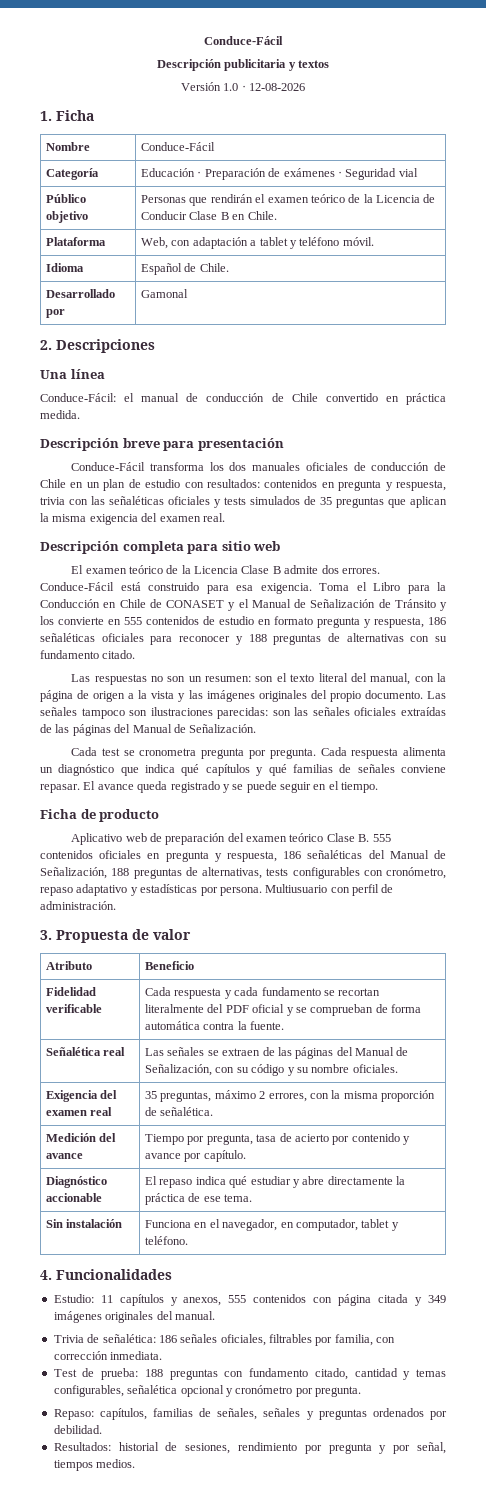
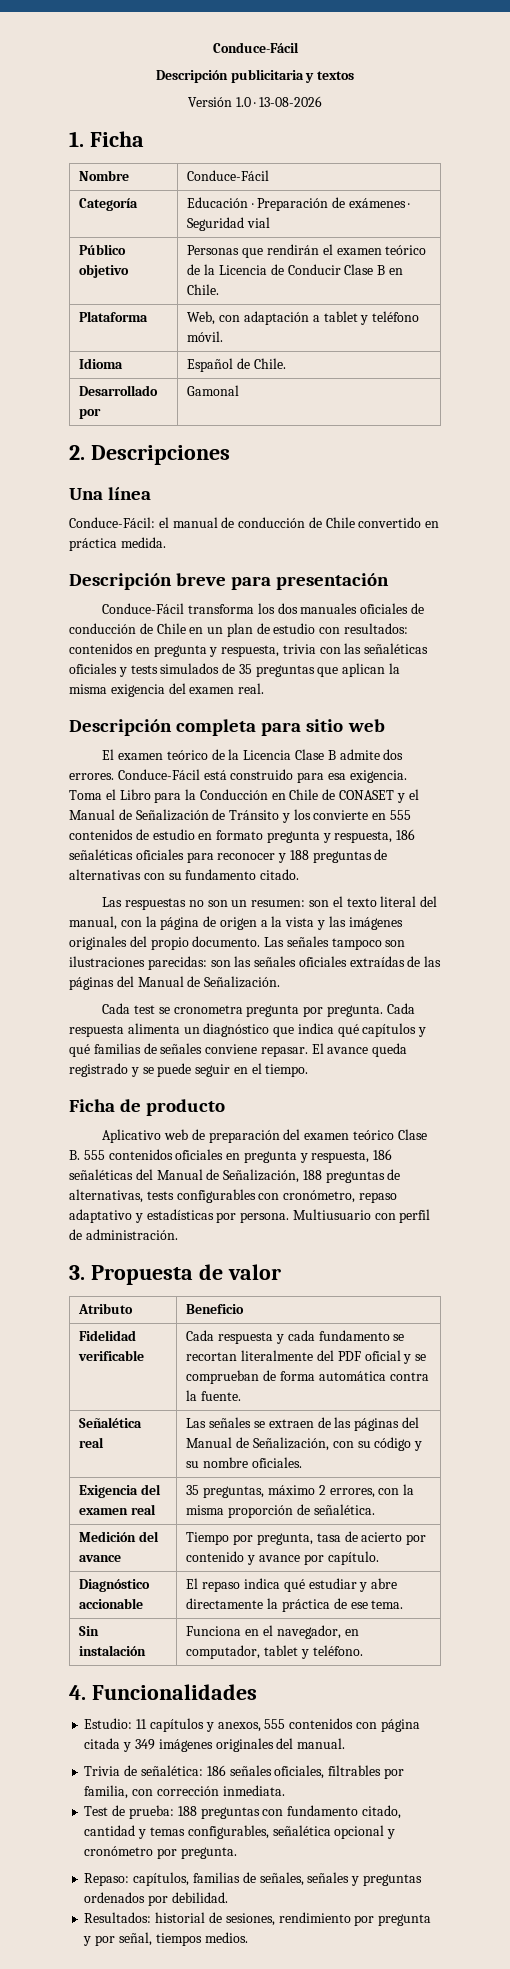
[249,83,306,91] 12-08-2026 -> [259,96,323,107] 13-08-2026

